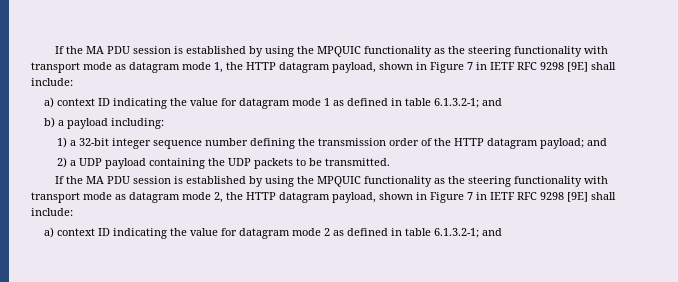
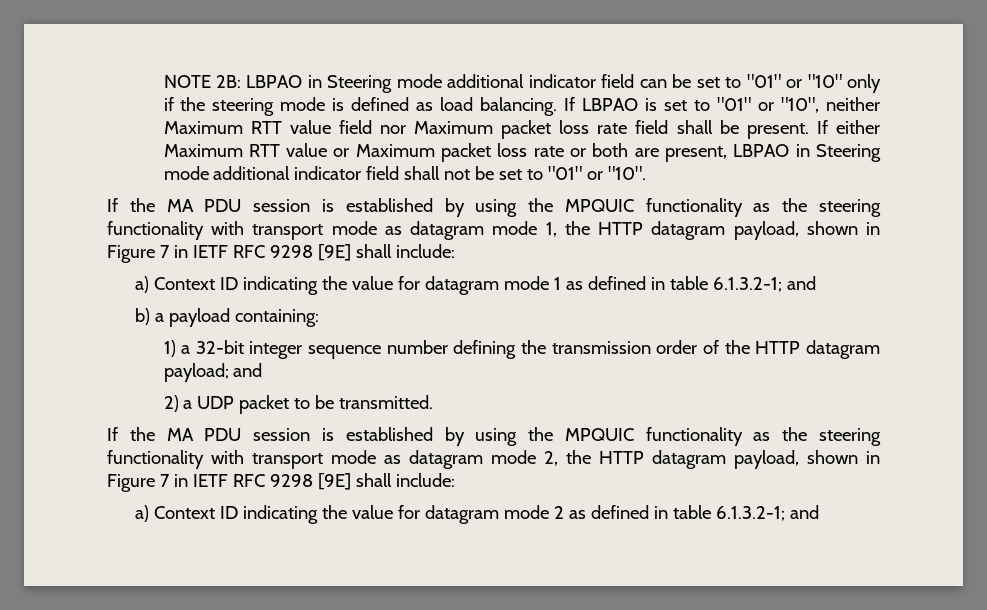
(55, 50) none -> [163,74,882,93] [163,97,880,116] [163,120,880,139] [163,143,881,162] [163,166,647,180] NOTE 2B: LBPAO in Steering mode additional indicator field can be set to "01" or "10" only if the steering mode is defined as load balancing. If LBPAO is set to "01" or "10", neither Maximum RTT value field nor Maximum packet loss rate field shall be present. If either Maximum RTT value or Maximum packet loss rate or both are present, LBPAO in Steering mode additional indicator field shall not be set to "01" or "10". //
[57,98,96,106] context -> [154,277,216,290] Context
[111,118,165,129] including: -> [235,309,320,327] containing:
[105,158,294,169] payload containing the UDP packets -> [239,395,290,414] packet
[57,228,96,236] context -> [154,506,216,519] Context

